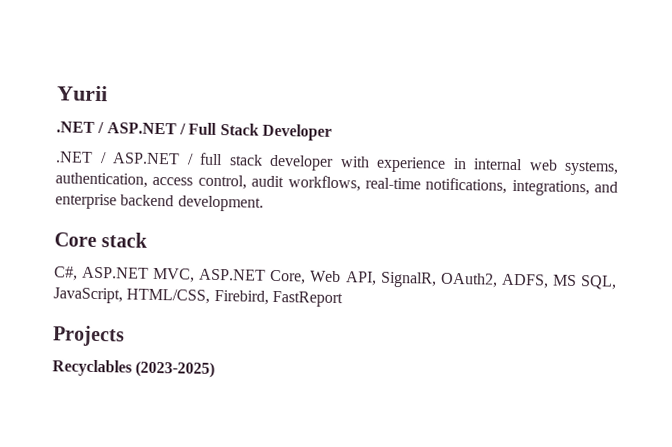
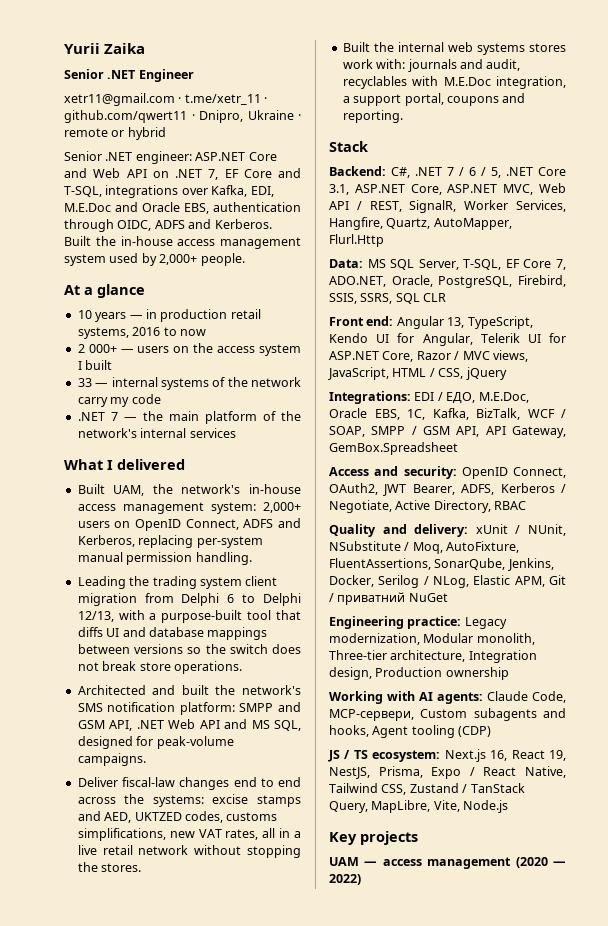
[56,121,332,141] [55,151,619,176] [55,172,618,197] [55,193,264,212] [54,232,149,248] [54,266,617,290] [53,287,343,308] [52,325,125,347] [52,359,216,379] // .NET / ASP.NET / Full Stack Developer // .NET / ASP.NET / full stack developer with experience in internal web systems, authentication, access control, audit workflows, real-time notifications, integrations, and enterprise backend development. // Core stack // C#, ASP.NET MVC, ASP.NET Core, Web API, SignalR, OAuth2, ADFS, MS SQL, JavaScript, HTML/CSS, Firebird, FastReport // Projects // Recyclables (2023-2025) -> [104,43,146,54] [64,69,194,82] [64,93,268,106] [64,110,301,123] [64,127,166,140] [64,151,277,164] [64,168,301,180] [64,185,274,198] [64,202,301,214] [64,219,272,232] [64,236,301,249] [64,253,245,266] [64,284,145,298] [77,309,261,322] [77,327,206,339] [77,343,301,356] [77,360,113,370] [77,377,301,390] [77,394,161,407] [77,411,301,424] [77,428,236,438] [64,459,185,470] [77,484,301,496] [77,502,301,514] [77,518,301,531] [77,535,263,548] [77,552,252,565] [77,576,278,589] [77,593,301,606] [77,610,301,623] [77,627,268,640] [77,644,301,654] [77,661,242,674] [77,685,301,695] [77,702,301,715] [77,719,301,731] [77,736,234,749] [77,753,146,766] [77,777,301,790] [77,794,301,807] [77,811,278,823] [77,828,301,841] [77,845,301,858] [77,862,142,872] [342,42,566,55] [342,59,521,72] [342,76,566,89] [342,93,526,106] [342,110,403,123] [329,141,368,152] [329,166,566,178] [329,183,566,195] [329,200,566,213] [329,217,512,230] [329,234,384,247] [329,259,566,270] [329,275,566,288] [329,293,447,304] [329,316,533,329] [329,333,566,346] [329,350,528,362] [328,367,507,380] [329,391,529,404] [329,408,566,420] [329,426,566,438] [329,442,458,455] [329,466,566,479] [329,483,566,496] [329,500,527,513] [329,524,566,537] [329,541,520,554] [329,558,554,571] [329,575,566,588] [329,592,448,605] [329,616,507,629] [329,633,535,645] [329,650,537,663] [329,667,509,680] [329,691,566,704] [329,708,566,721] [329,725,492,738] [328,749,566,762] [329,766,566,779] [329,783,525,795] [329,800,509,813] [329,831,418,845] [329,857,566,869] [329,874,361,885] Zaika // Senior .NET Engineer // xetr11@gmail.com · t.me/xetr_11 · github.com/qwert11 · Dnipro, Ukraine · remote or hybrid // Senior .NET engineer: ASP.NET Core and Web API on .NET 7, EF Core and T-SQL, integrations over Kafka, EDI, M.E.Doc and Oracle EBS, authentication through OIDC, ADFS and Kerberos. Built the in-house access management system used by 2,000+ people. // At a glance // 10 years — in production retail systems, 2016 to now // 2 000+ — users on the access system I built // 33 — internal systems of the network carry my code // .NET 7 — the main platform of the network's internal services // What I delivered // Built UAM, the network's in-house access management system: 2,000+ users on OpenID Connect, ADFS and Kerberos, replacing per-system manual permission handling. // Leading the trading system client migration from Delphi 6 to Delphi 12/13, with a purpose-built tool that diffs UI and database mappings between versions so the switch does not break store operations. // Architected and built the network's SMS notification platform: SMPP and GSM API, .NET Web API and MS SQL, designed for peak-volume campaigns. // Deliver fiscal-law changes end to end across the systems: excise stamps and AED, UKTZED codes, customs simplifications, new VAT rates, all in a live retail network without stopping the stores. // Built the internal web systems stores work with: journals and audit, recyclables with M.E.Doc integration, a support portal, coupons and reporting. // Stack // Backend: C#, .NET 7 / 6 / 5, .NET Core 3.1, ASP.NET Core, ASP.NET MVC, Web API / REST, SignalR, Worker Services, Hangfire, Quartz, AutoMapper, Flurl.Http // Data: MS SQL Server, T-SQL, EF Core 7, ADO.NET, Oracle, PostgreSQL, Firebird, SSIS, SSRS, SQL CLR // Front end: Angular 13, TypeScript, Kendo UI for Angular, Telerik UI for ASP.NET Core, Razor / MVC views, JavaScript, HTML / CSS, jQuery // Integrations: EDI / ЕДО, M.E.Doc, Oracle EBS, 1С, Kafka, BizTalk, WCF / SOAP, SMPP / GSM API, API Gateway, GemBox.Spreadsheet // Access and security: OpenID Connect, OAuth2, JWT Bearer, ADFS, Kerberos / Negotiate, Active Directory, RBAC // Quality and delivery: xUnit / NUnit, NSubstitute / Moq, AutoFixture, FluentAssertions, SonarQube, Jenkins, Docker, Serilog / NLog, Elastic APM, Git / приватний NuGet // Engineering practice: Legacy modernization, Modular monolith, Three-tier architecture, Integration design, Production ownership // Working with AI agents: Claude Code, MCP-сервери, Custom subagents and hooks, Agent tooling (CDP) // JS / TS ecosystem: Next.js 16, React 19, NestJS, Prisma, Expo / React Native, Tailwind CSS, Zustand / TanStack Query, MapLibre, Vite, Node.js // Key projects // UAM — access management (2020 — 2022)

